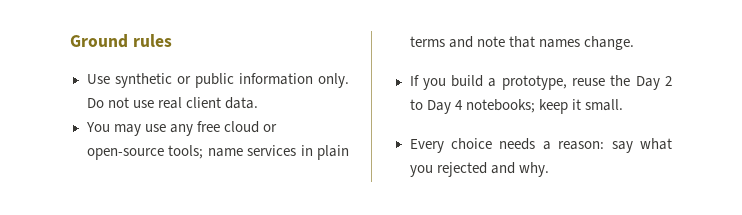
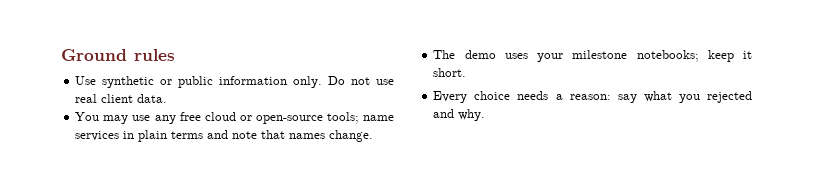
[409,75,672,90] [409,99,463,114] If you build a prototype, reuse the Day 2 to Day 4 -> [433,50,628,62] The demo uses your milestone
[584,99,623,111] small. -> [433,68,467,77] short.

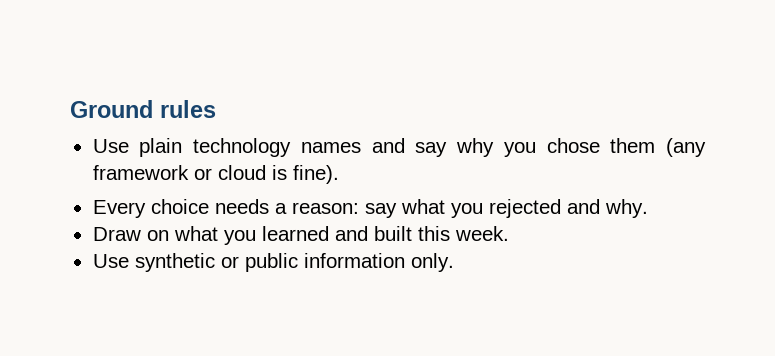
[102,76,394,88] [75,94,168,103] [75,112,394,124] [75,130,374,142] [433,50,752,62] [433,68,467,77] synthetic or public information only. Do not use real client data. // You may use any free cloud or open-source tools; name services in plain terms and note that names change. // The demo uses your milestone notebooks; keep it short. -> [139,138,706,157] [92,165,339,184] plain technology names and say why you chose them (any framework or cloud is fine).
(486, 115) none -> [92,226,509,245] [92,253,454,272] // Draw on what you learned and built this week. // Use synthetic or public information only.

